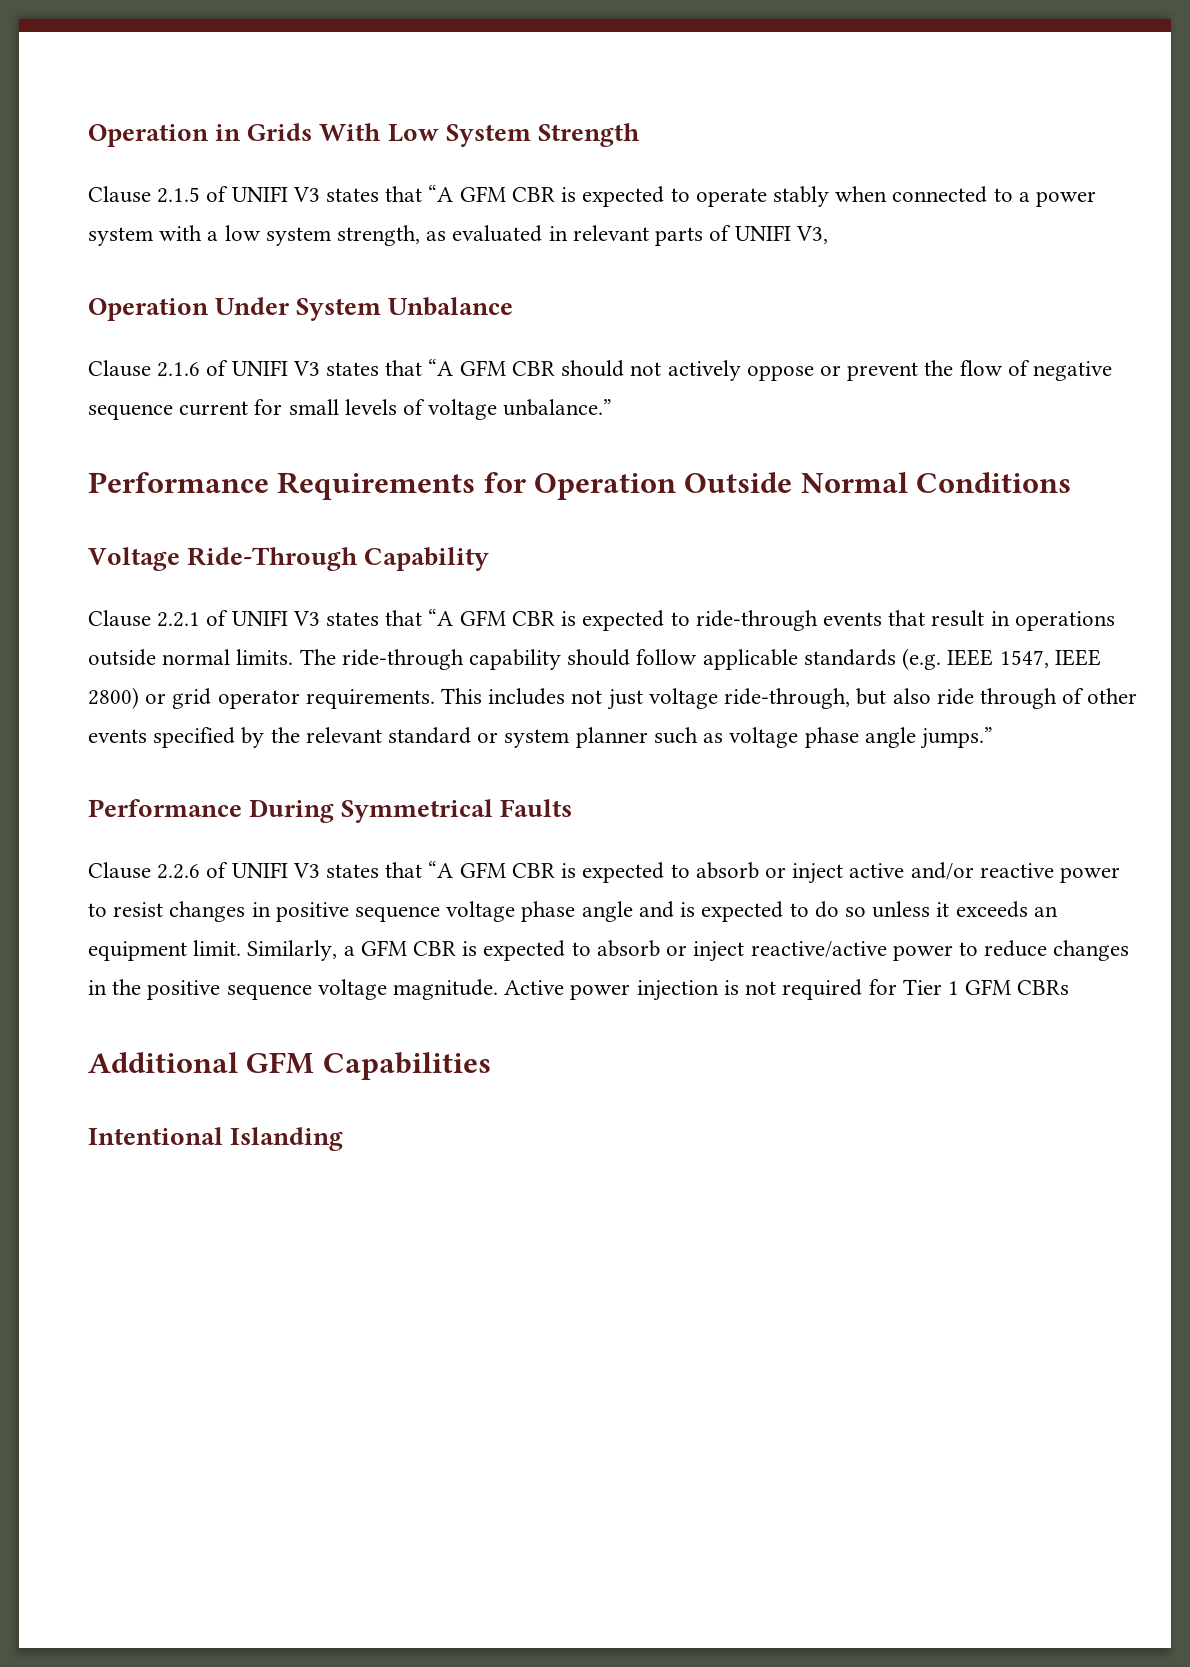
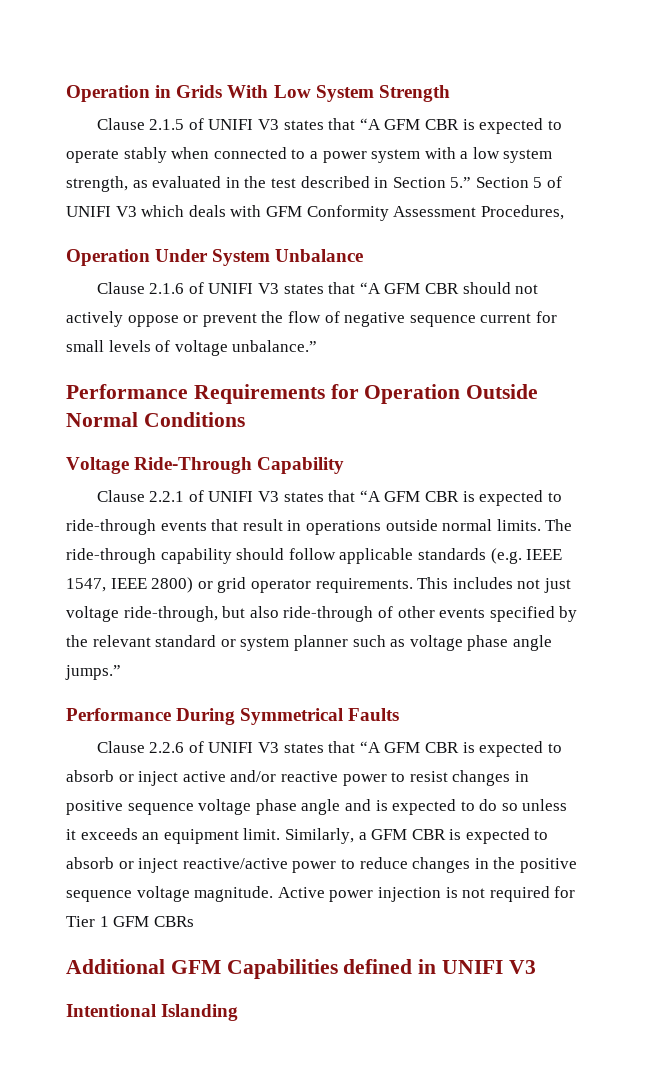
[572,225,828,246] relevant parts of UNIFI V3, -> [244,176,563,188] [66,205,564,221] the test described in Section 5.” Section 5 of UNIFI V3 which deals with GFM Conformity Assessment Procedures,
[936,688,1057,709] ride through -> [283,606,374,622] ride-through
(491, 1066) none -> [343,959,536,974] defined in UNIFI V3

